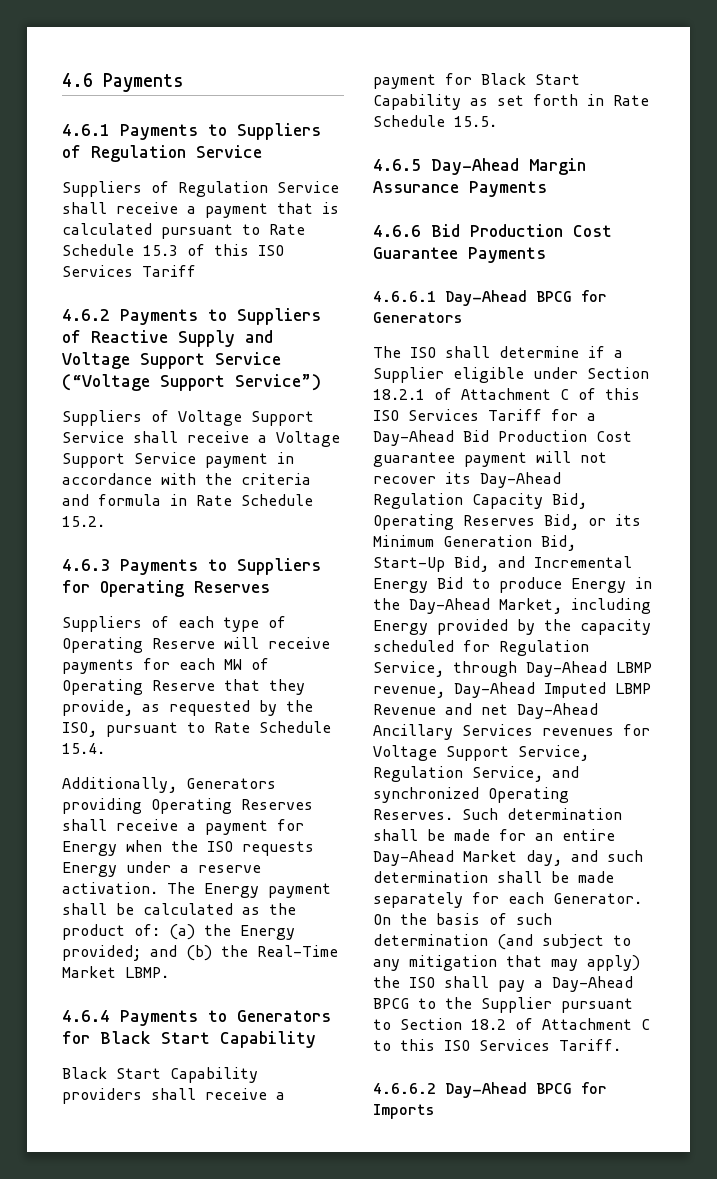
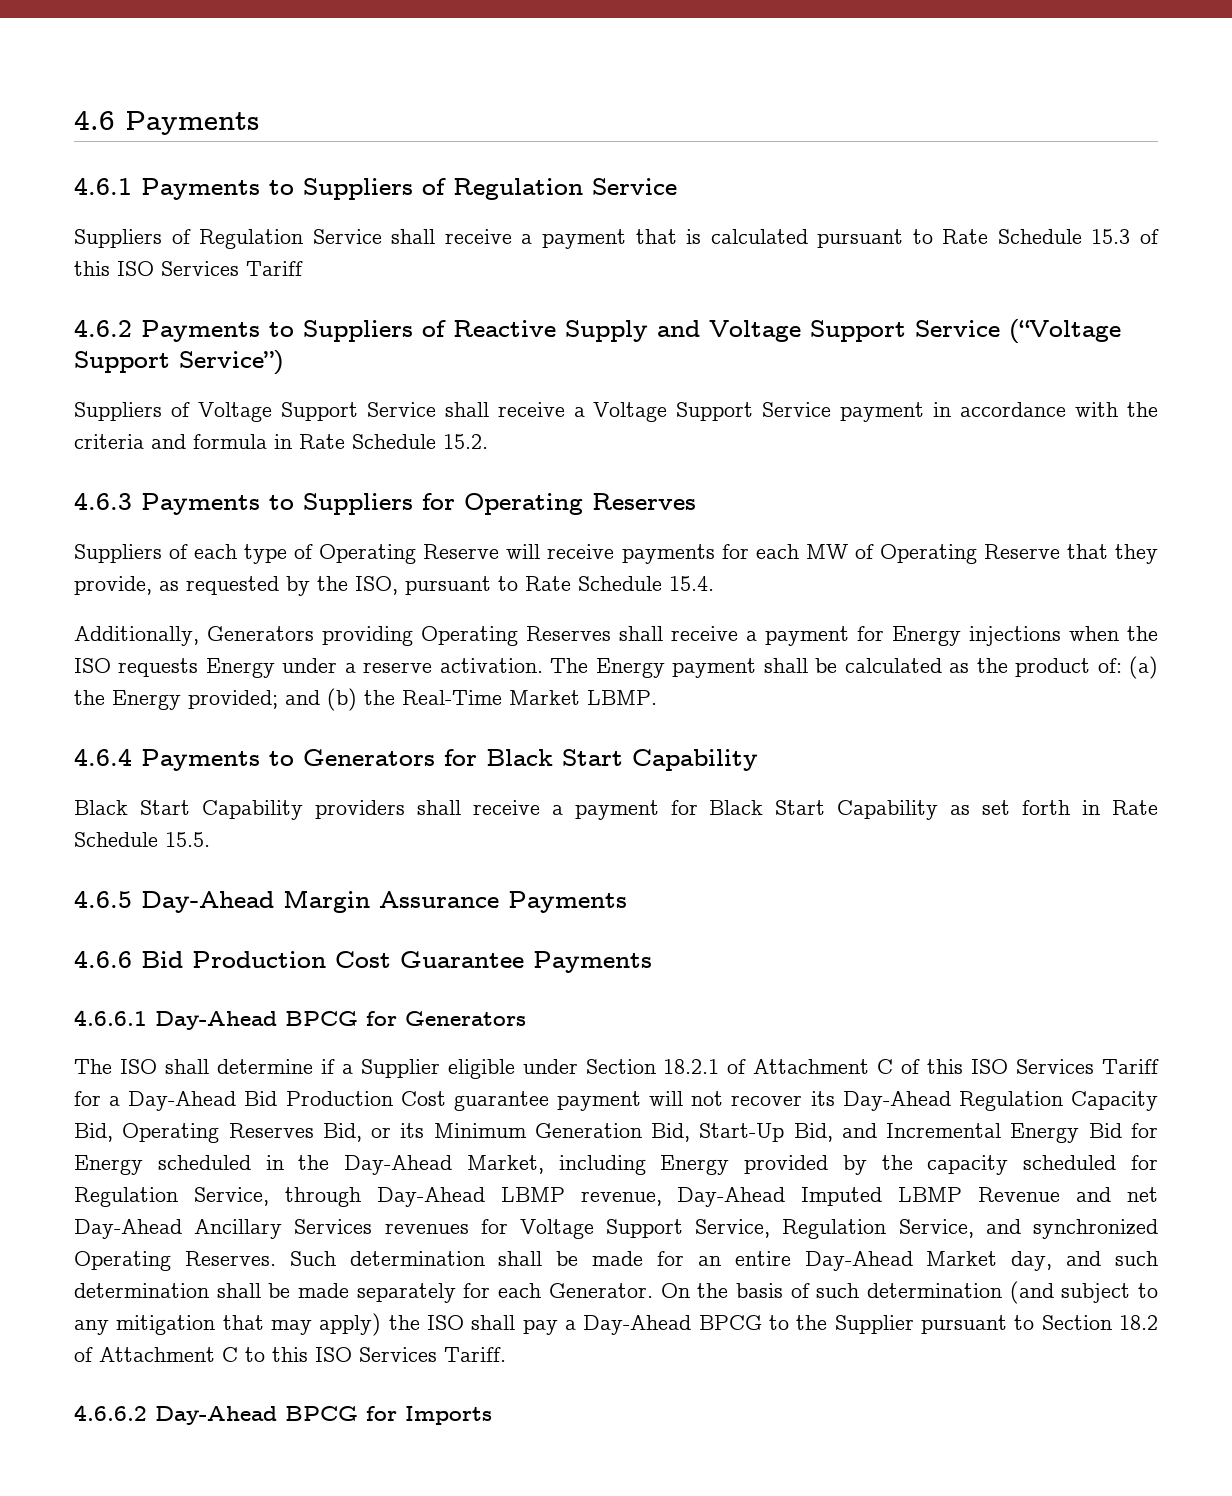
(117, 848) none -> [969,626,1061,646] injections
[472,577,626,593] to produce Energy -> [1130,1123,1158,1138] [74,1155,251,1175] for Energy scheduled

